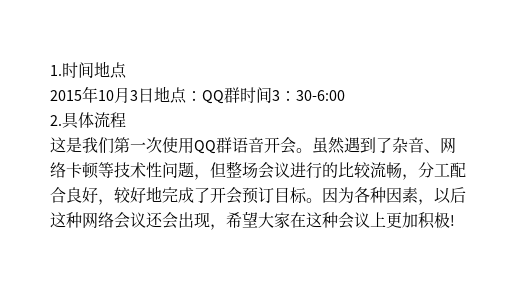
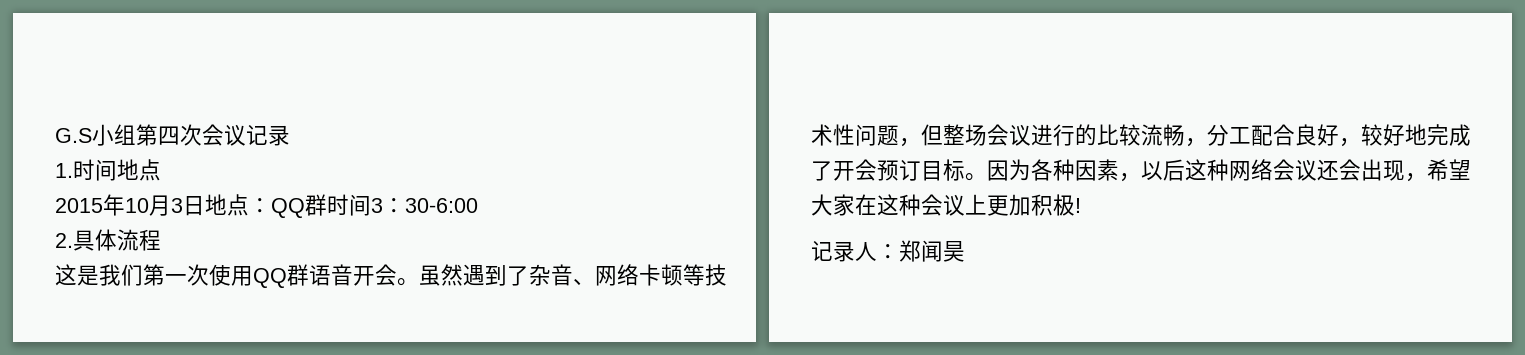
(50, 70) none -> [55,124,290,146] G.S小组第四次会议记录 //
(455, 220) none -> [811,240,965,262] // 记录人：郑闻昊

